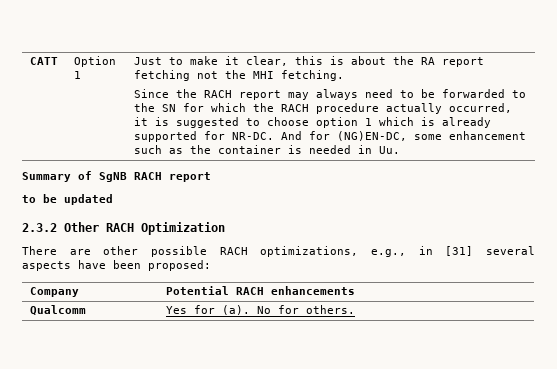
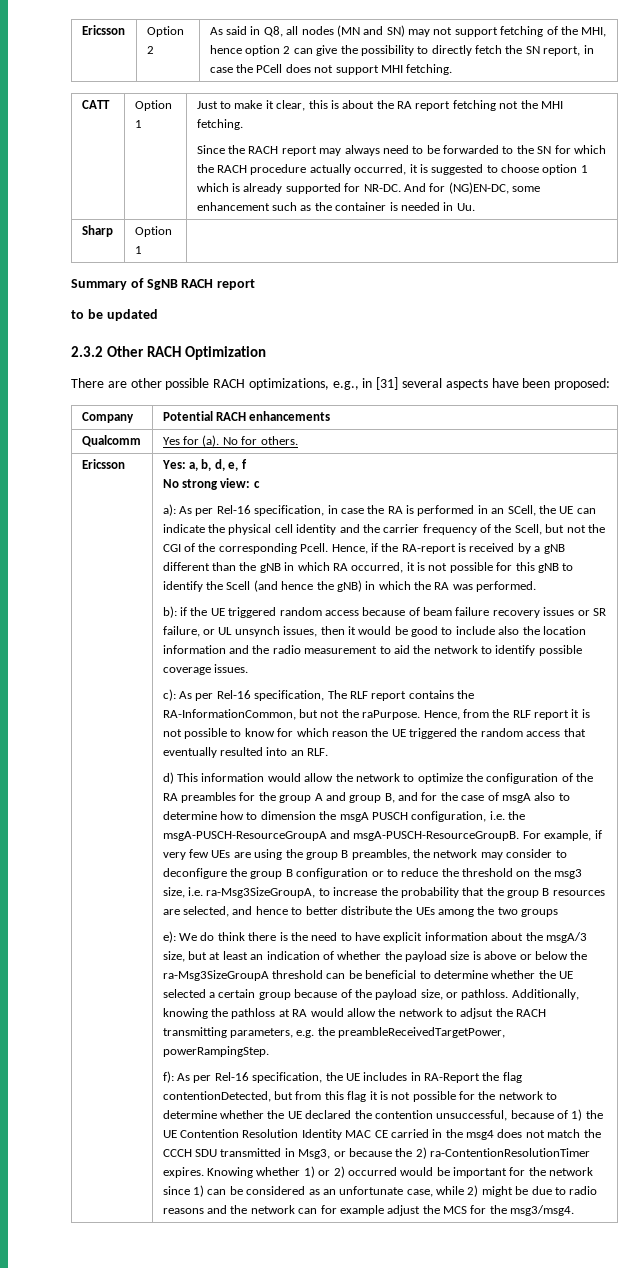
(29, 61) none -> [81,25,125,35] [146,26,184,37] [146,46,154,54] [209,25,607,37] [209,45,594,56] [209,64,453,75] Ericsson | Option 2 | As said in Q8, all nodes (MN and SN) may not support fetching of the MHI, hence option 2 can give the possibility to directly fetch the SN report, in case the PCell does not support MHI fetching. //
(400, 150) none -> [81,225,113,237] [134,226,172,237] [134,246,142,254] // Sharp | Option 1 |
(355, 309) none -> [81,459,125,469] [161,459,247,471] [162,478,260,490] [162,504,596,516] [162,524,605,535] [162,543,565,554] [162,562,574,573] [162,580,537,592] [162,606,606,618] [162,626,586,637] [162,645,582,656] [162,664,249,675] [162,689,475,701] [162,709,590,720] [162,728,586,739] [162,747,329,758] [162,772,594,784] [162,792,570,803] [162,811,526,822] [162,830,602,841] [162,849,567,860] [162,868,583,879] [162,887,605,898] [162,906,559,917] [162,931,587,943] [162,951,588,962] [162,970,574,981] [162,989,579,1000] [162,1008,547,1019] [162,1027,506,1038] [162,1046,269,1057] [162,1071,522,1083] [162,1091,558,1102] [162,1109,603,1121] [162,1129,601,1140] [162,1147,591,1159] [162,1166,594,1178] [162,1185,598,1197] [162,1205,575,1216] // Ericsson | Yes: a, b, d, e, f // No strong view: c // a): As per Rel-16 specification, in case the RA is performed in an SCell, the UE can indicate the physical cell identity and the carrier frequency of the Scell, but not the CGI of the corresponding Pcell. Hence, if the RA-report is received by a gNB different than the gNB in which RA occurred, it is not possible for this gNB to identify the Scell (and hence the gNB) in which the RA was performed. // b): if the UE triggered random access because of beam failure recovery issues or SR failure, or UL unsynch issues, then it would be good to include also the location information and the radio measurement to aid the network to identify possible coverage issues. // c): As per Rel-16 specification, The RLF report contains the RA-InformationCommon, but not the raPurpose. Hence, from the RLF report it is not possible to know for which reason the UE triggered the random access that eventually resulted into an RLF. // d) This information would allow the network to optimize the configuration of the RA preambles for the group A and group B, and for the case of msgA also to determine how to dimension the msgA PUSCH configuration, i.e. the msgA-PUSCH-ResourceGroupA and msgA-PUSCH-ResourceGroupB. For example, if very few UEs are using the group B preambles, the network may consider to deconfigure the group B configuration or to reduce the threshold on the msg3 size, i.e. ra-Msg3SizeGroupA, to increase the probability that the group B resources are selected, and hence to better distribute the UEs among the two groups // e): We do think there is the need to have explicit information about the msgA/3 size, but at least an indication of whether the payload size is above or below the ra-Msg3SizeGroupA threshold can be beneficial to determine whether the UE selected a certain group because of the payload size, or pathloss. Additionally, knowing the pathloss at RA would allow the network to adjsut the RACH transmitting parameters, e.g. the preambleReceivedTargetPower, powerRampingStep. // f): As per Rel-16 specification, the UE includes in RA-Report the flag contentionDetected, but from this flag it is not possible for the network to determine whether the UE declared the contention unsuccessful, because of 1) the UE Contention Resolution Identity MAC CE carried in the msg4 does not match the CCCH SDU transmitted in Msg3, or because the 2) ra-ContentionResolutionTimer expires. Knowing whether 1) or 2) occurred would be important for the network since 1) can be considered as an unfortunate case, while 2) might be due to radio reasons and the network can for example adjust the MCS for the msg3/msg4.

